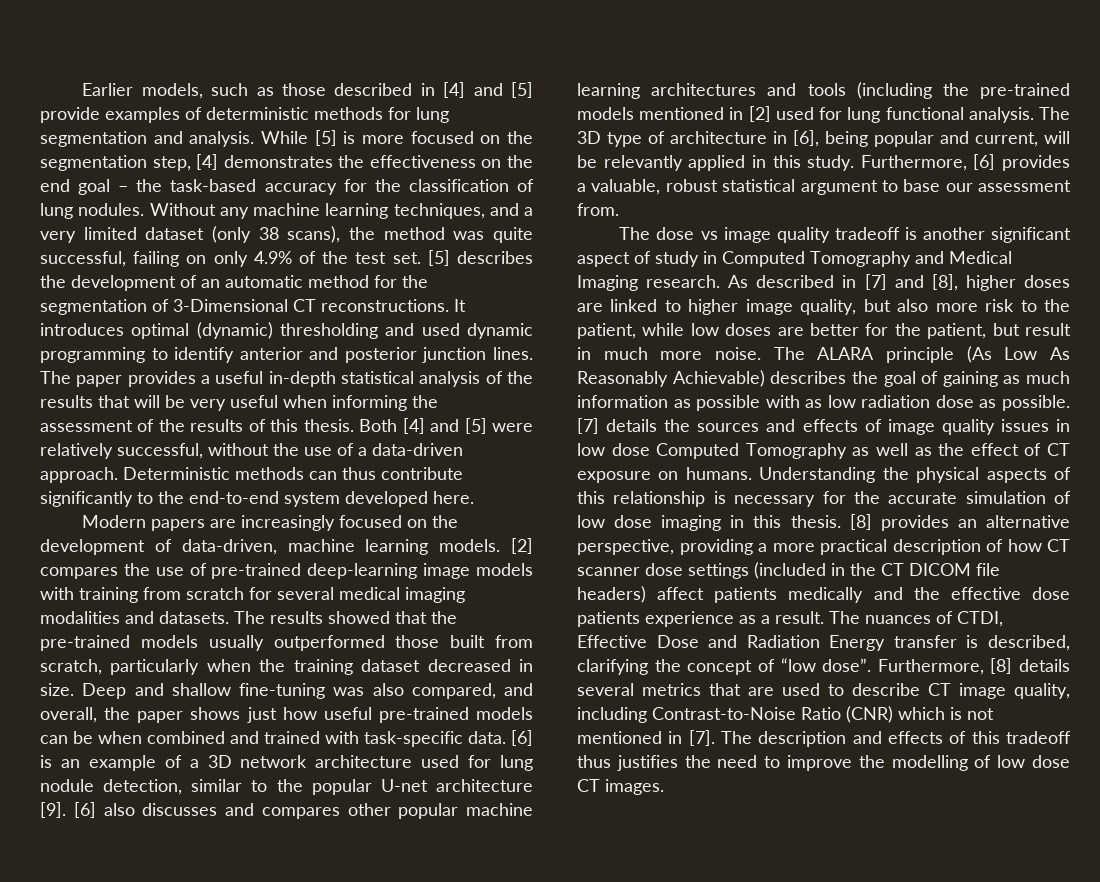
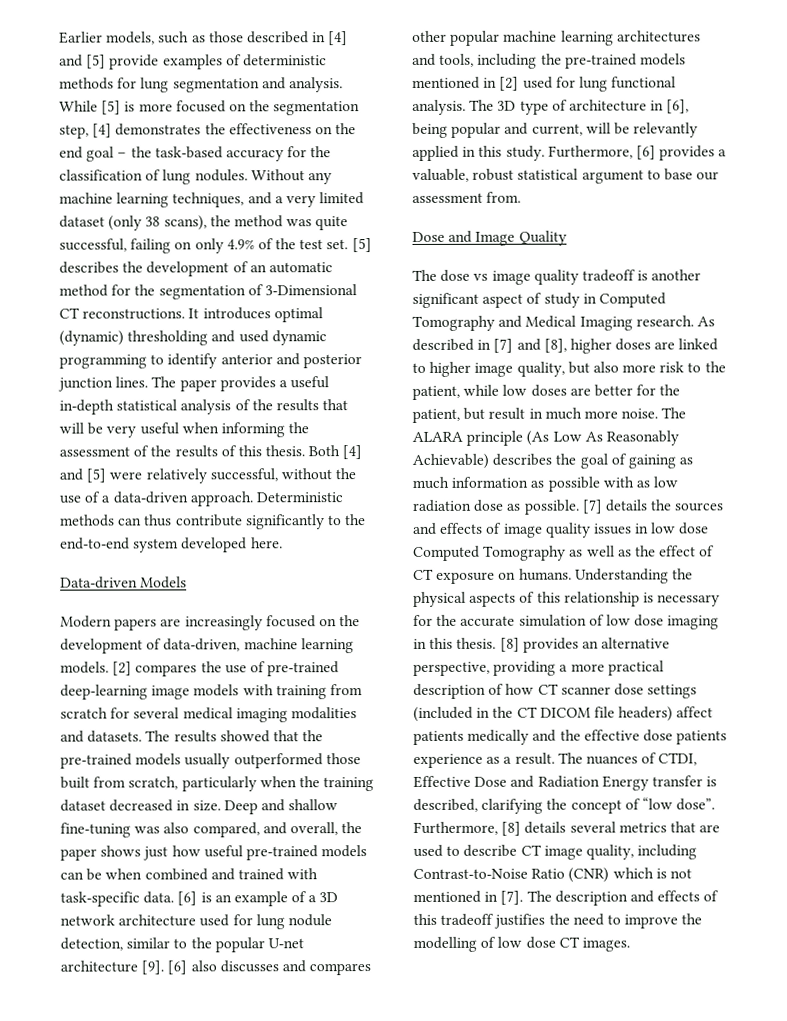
(474, 497) none -> [60,576,188,589] // Data-driven Models
[807,82,932,99] tools (including -> [439,53,538,69] tools, including
(619, 209) none -> [412,230,567,246] // Dose and Image Quality
[577,755,611,768] thus -> (495, 919) none

